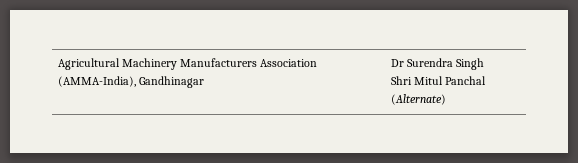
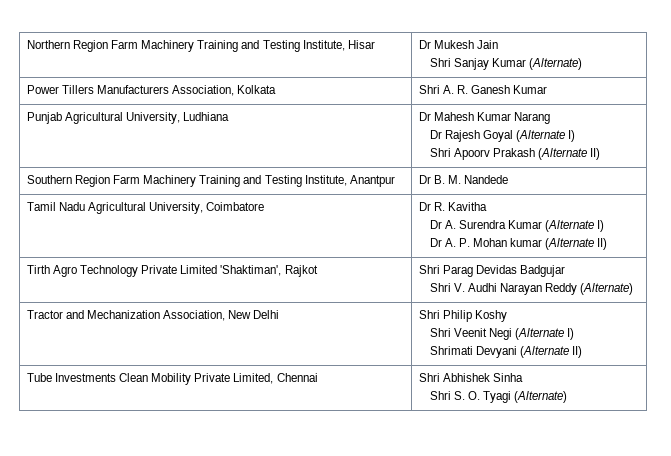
[57,58,318,70] [57,76,204,88] [390,58,485,70] [390,76,487,85] [390,94,446,105] Agricultural Machinery Manufacturers Association (AMMA-India), Gandhinagar | Dr Surendra Singh // Shri Mitul Panchal (Alternate) -> [26,40,375,52] [418,40,499,49] [429,58,583,70] [26,85,277,96] [418,85,548,94] [26,112,230,124] [418,112,551,124] [429,130,576,142] [429,148,601,160] [26,175,395,187] [418,175,509,184] [26,202,265,214] [418,202,488,211] [429,220,605,232] [429,238,608,250] [26,265,318,277] [418,265,566,277] [429,283,634,295] [26,310,280,321] [418,310,508,322] [429,328,575,340] [429,346,583,358] [26,373,318,385] [418,373,524,382] [429,391,568,403] Northern Region Farm Machinery Training and Testing Institute, Hisar | Dr Mukesh Jain // Shri Sanjay Kumar (Alternate) // Power Tillers Manufacturers Association, Kolkata | Shri A. R. Ganesh Kumar // Punjab Agricultural University, Ludhiana | Dr Mahesh Kumar Narang // Dr Rajesh Goyal (Alternate I) // Shri Apoorv Prakash (Alternate II) // Southern Region Farm Machinery Training and Testing Institute, Anantpur | Dr B. M. Nandede // Tamil Nadu Agricultural University, Coimbatore | Dr R. Kavitha // Dr A. Surendra Kumar (Alternate I) // Dr A. P. Mohan kumar (Alternate II) // Tirth Agro Technology Private Limited 'Shaktiman', Rajkot | Shri Parag Devidas Badgujar // Shri V. Audhi Narayan Reddy (Alternate) // Tractor and Mechanization Association, New Delhi | Shri Philip Koshy // Shri Veenit Negi (Alternate I) // Shrimati Devyani (Alternate II) // Tube Investments Clean Mobility Private Limited, Chennai | Shri Abhishek Sinha // Shri S. O. Tyagi (Alternate)

